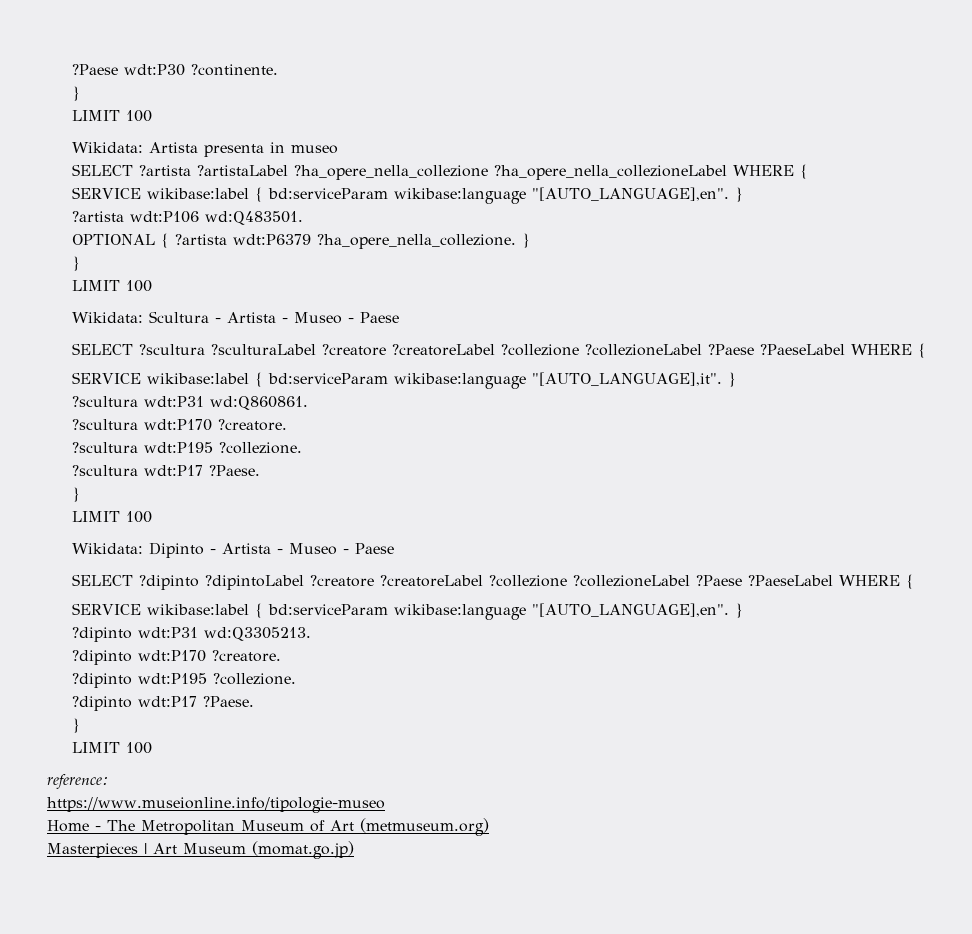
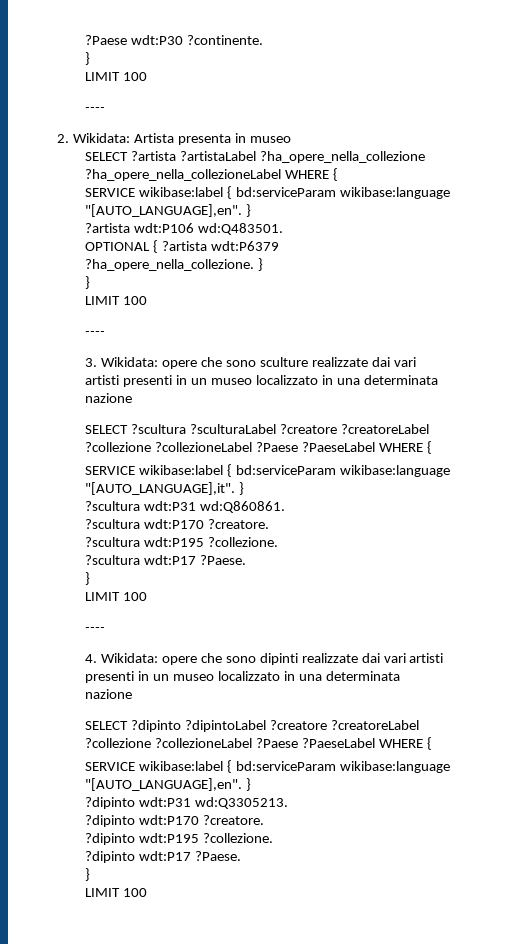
(153, 116) none -> [85,107,106,112] [57,134,69,143] ---- // 2.
[72,311,400,324] Wikidata: Scultura - Artista - Museo - Paese -> [85,331,106,336] [85,357,416,369] [85,375,438,387] [85,393,133,403] ---- // 3. Wikidata: opere che sono sculture realizzate dai vari artisti presenti in un museo localizzato in una determinata nazione
[72,542,395,558] Wikidata: Dipinto - Artista - Museo - Paese -> [85,627,106,632] [85,653,444,665] [85,671,400,683] [85,689,133,699] ---- // 4. Wikidata: opere che sono dipinti realizzate dai vari artisti presenti in un museo localizzato in una determinata nazione
[47,774,109,789] [47,797,385,813] [47,818,489,836] [47,841,354,859] // reference: // https://www.museionline.info/tipologie-museo // Home - The Metropolitan Museum of Art (metmuseum.org) // Masterpieces | Art Museum (momat.go.jp) -> (148, 892) none

